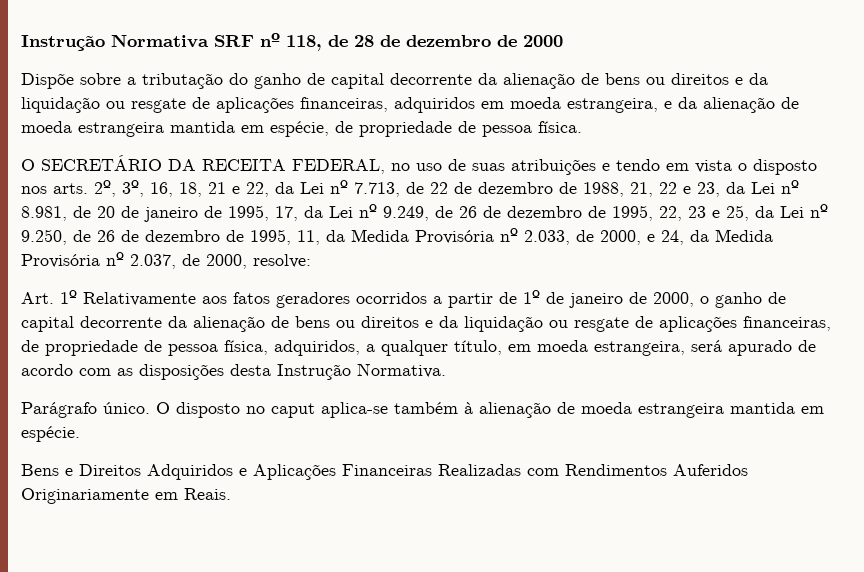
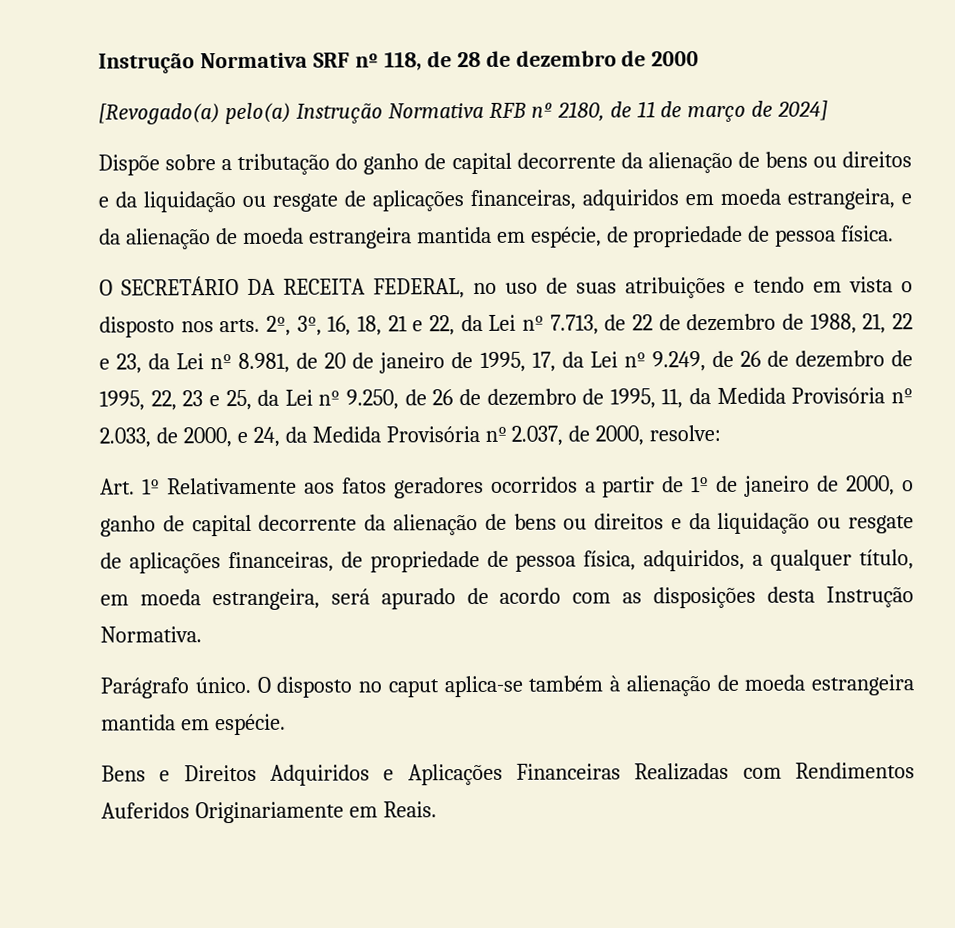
(563, 41) none -> [98,100,829,125] // [Revogado(a) pelo(a) Instrução Normativa RFB nº 2180, de 11 de março de 2024]

